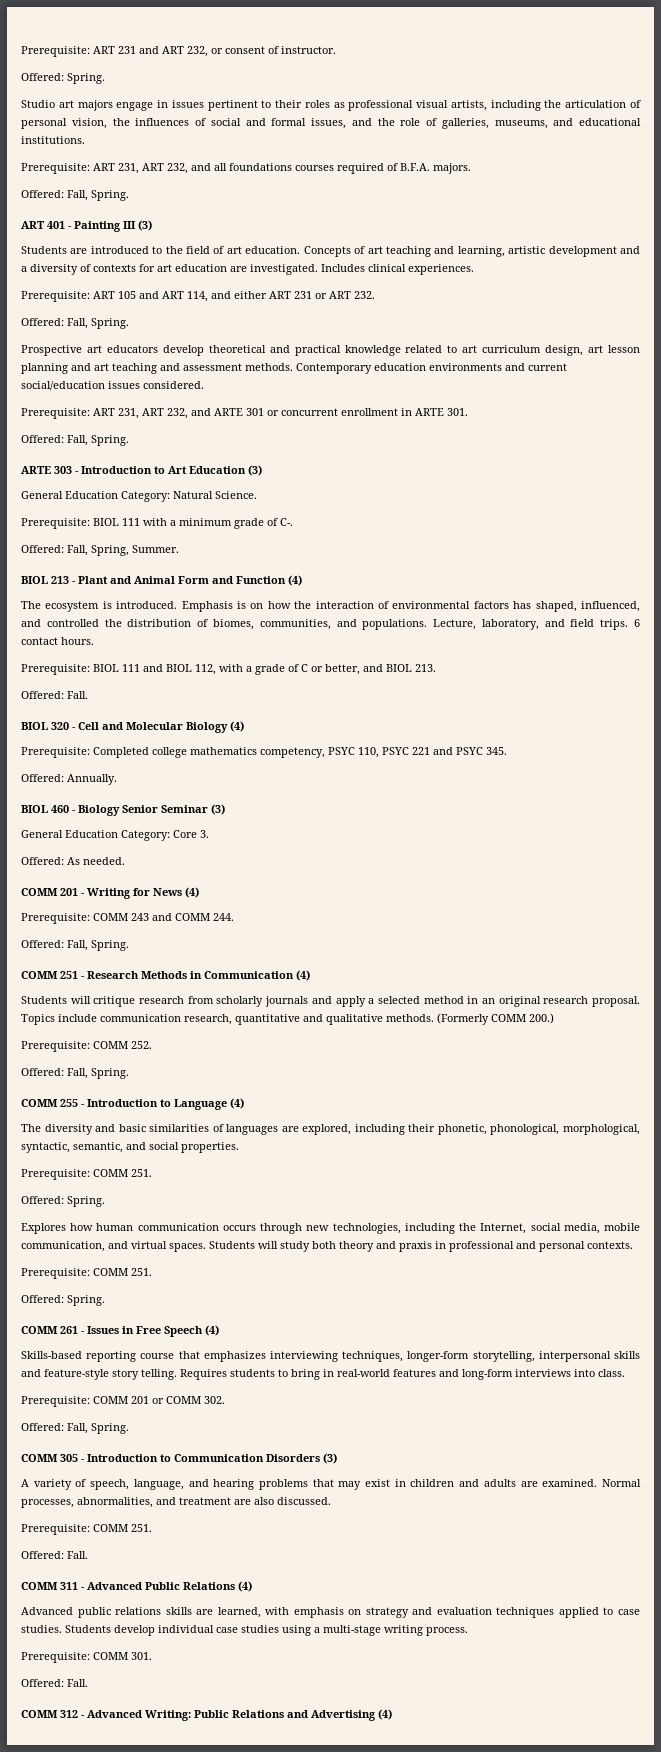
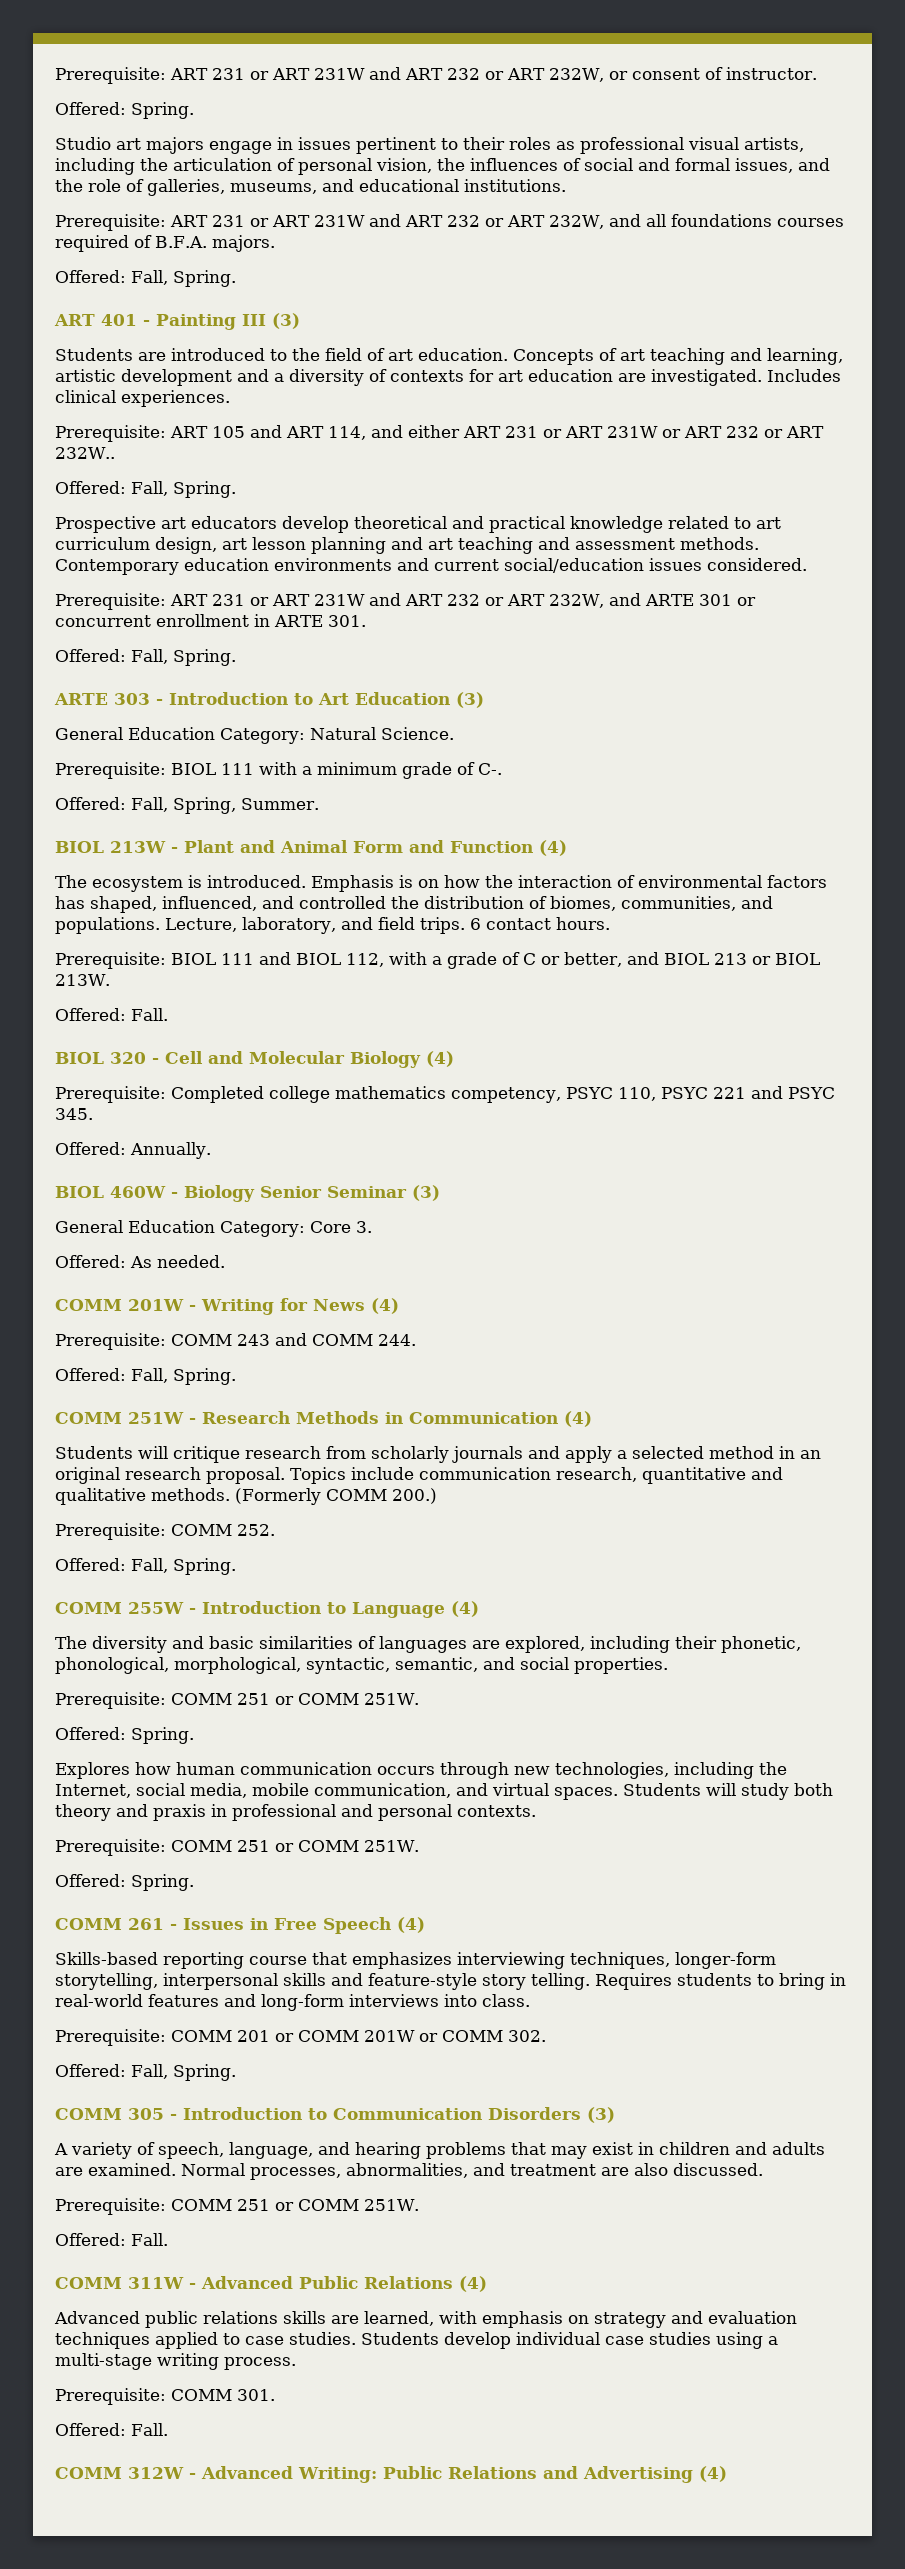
[21,46,208,57] Prerequisite: ART 231 and ART 232, -> [55,67,604,84] Prerequisite: ART 231 or ART 231W and ART 232 or ART 232W,
[118,163,188,174] 231, ART 232, -> [212,214,604,229] 231 or ART 231W and ART 232 or ART 232W,
[354,291,375,299] 232. -> [607,426,824,438] [55,447,115,459] 231W or ART 232 or ART 232W..
[118,408,188,419] 231, ART 232, -> [212,593,604,608] 231 or ART 231W and ART 232 or ART 232W,
[51,576,69,584] 213 -> [110,841,166,853] 213W
[415,664,436,672] 213. -> [713,953,820,965] [55,974,110,986] 213 or BIOL 213W.
[51,805,69,813] 460 -> [110,1186,166,1198] 460W
[60,888,78,896] 201 -> [128,1299,184,1311] 201W
[60,971,78,979] 251 -> [128,1412,184,1424] 251W
[60,1099,78,1107] 255 -> [128,1602,184,1614] 255W
[131,1169,152,1177] 251. -> [237,1693,419,1705] 251 or COMM 251W.
[131,1268,152,1276] 251. -> [237,1840,419,1852] 251 or COMM 251W.
(201, 1400) none -> [364,2030,503,2042] 201W or COMM
[131,1524,152,1532] [21,1551,88,1559] [21,1582,78,1590] 251. // Offered: Fall. // COMM 311 -> [237,2199,419,2211] [55,2233,168,2246] [55,2277,184,2289] 251 or COMM 251W. // Offered: Fall. // COMM 311W
[60,1710,78,1718] 312 -> [128,2467,184,2479] 312W

